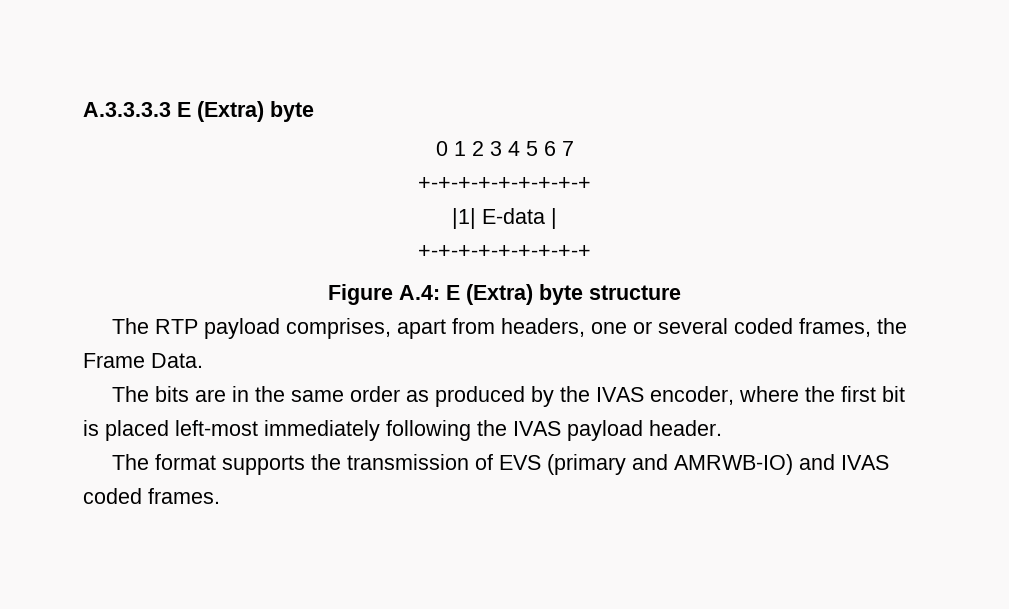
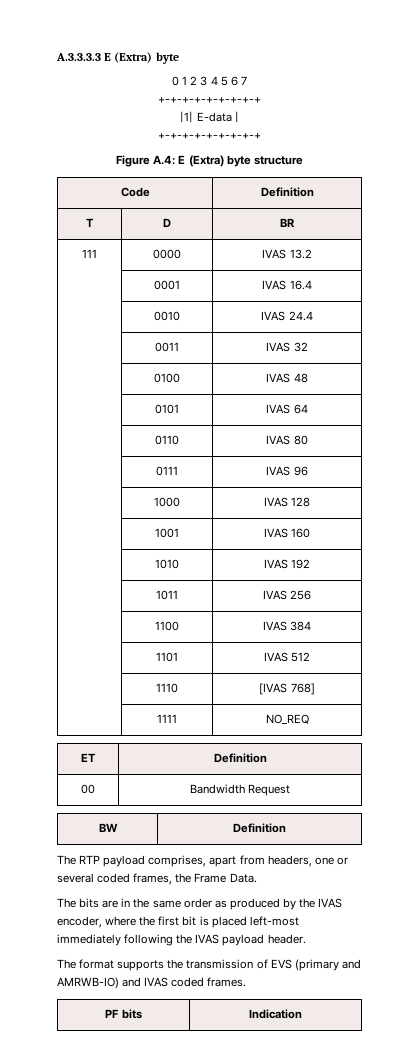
(681, 292) none -> [120,187,150,197] [260,187,314,197] [86,218,94,227] [163,218,171,227] [280,218,295,227] [82,249,97,258] [153,249,181,259] [262,249,312,259] [154,280,180,290] [262,280,312,290] [154,311,180,321] [261,311,313,321] [155,342,179,352] [266,342,308,352] [154,373,180,383] [266,373,308,383] [155,404,179,414] [266,404,308,414] [155,435,179,445] [266,435,308,445] [156,466,178,476] [266,466,308,476] [154,497,180,507] [263,497,311,507] [155,528,179,538] [263,528,311,538] [155,559,179,569] [263,559,311,569] [156,590,178,600] [262,590,312,600] [155,621,179,631] [262,621,312,631] [156,652,178,662] [263,652,311,662] [156,683,178,693] [259,683,315,695] [157,714,177,723] [265,714,309,724] [81,753,96,762] [213,753,267,763] [81,784,95,794] [189,784,291,796] [98,823,118,832] [233,823,286,833] // Code | Definition // T | D | BR // 111 | 0000 | IVAS 13.2 // | 0001 | IVAS 16.4 // | 0010 | IVAS 24.4 // | 0011 | IVAS 32 // | 0100 | IVAS 48 // | 0101 | IVAS 64 // | 0110 | IVAS 80 // | 0111 | IVAS 96 // | 1000 | IVAS 128 // | 1001 | IVAS 160 // | 1010 | IVAS 192 // | 1011 | IVAS 256 // | 1100 | IVAS 384 // | 1101 | IVAS 512 // | 1110 | [IVAS 768] // | 1111 | NO_REQ // ET | Definition // 00 | Bandwidth Request // BW | Definition
(220, 496) none -> [105,1009,142,1019] [249,1009,302,1019] // PF bits | Indication

